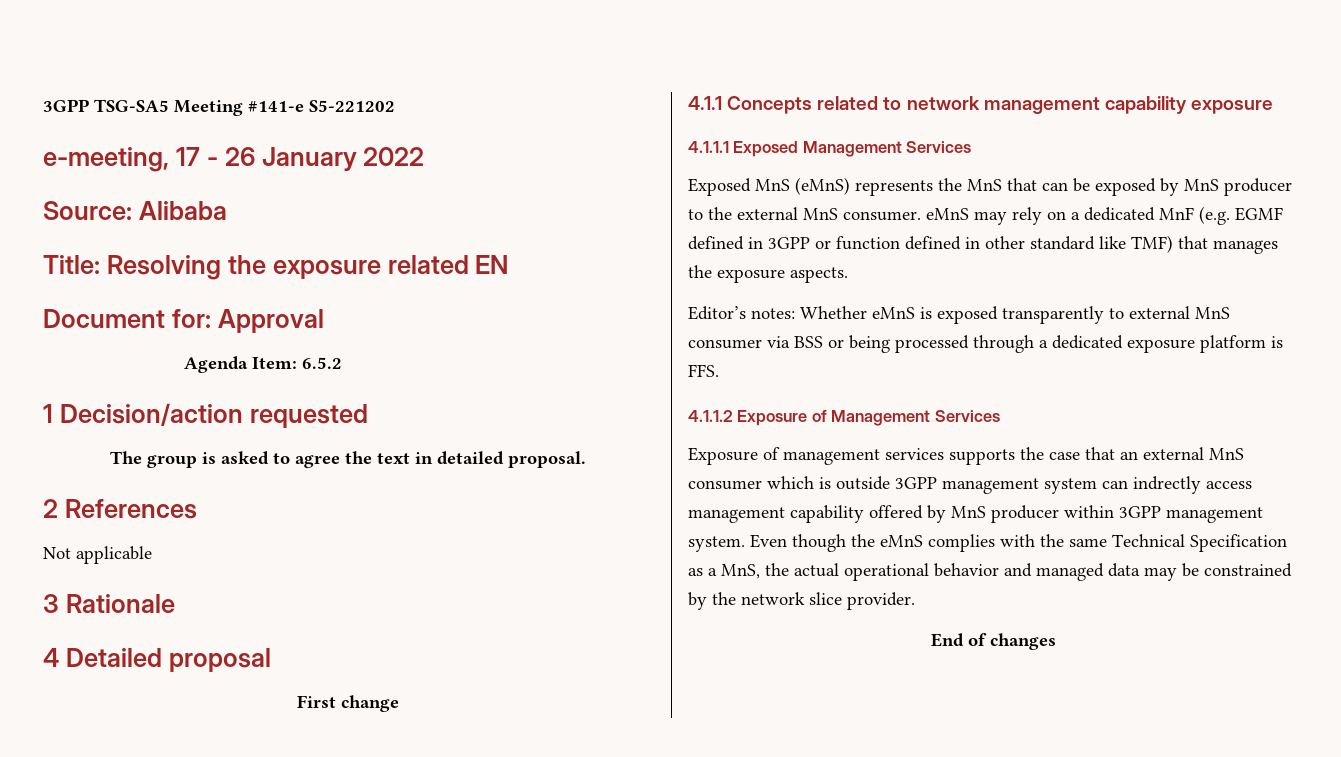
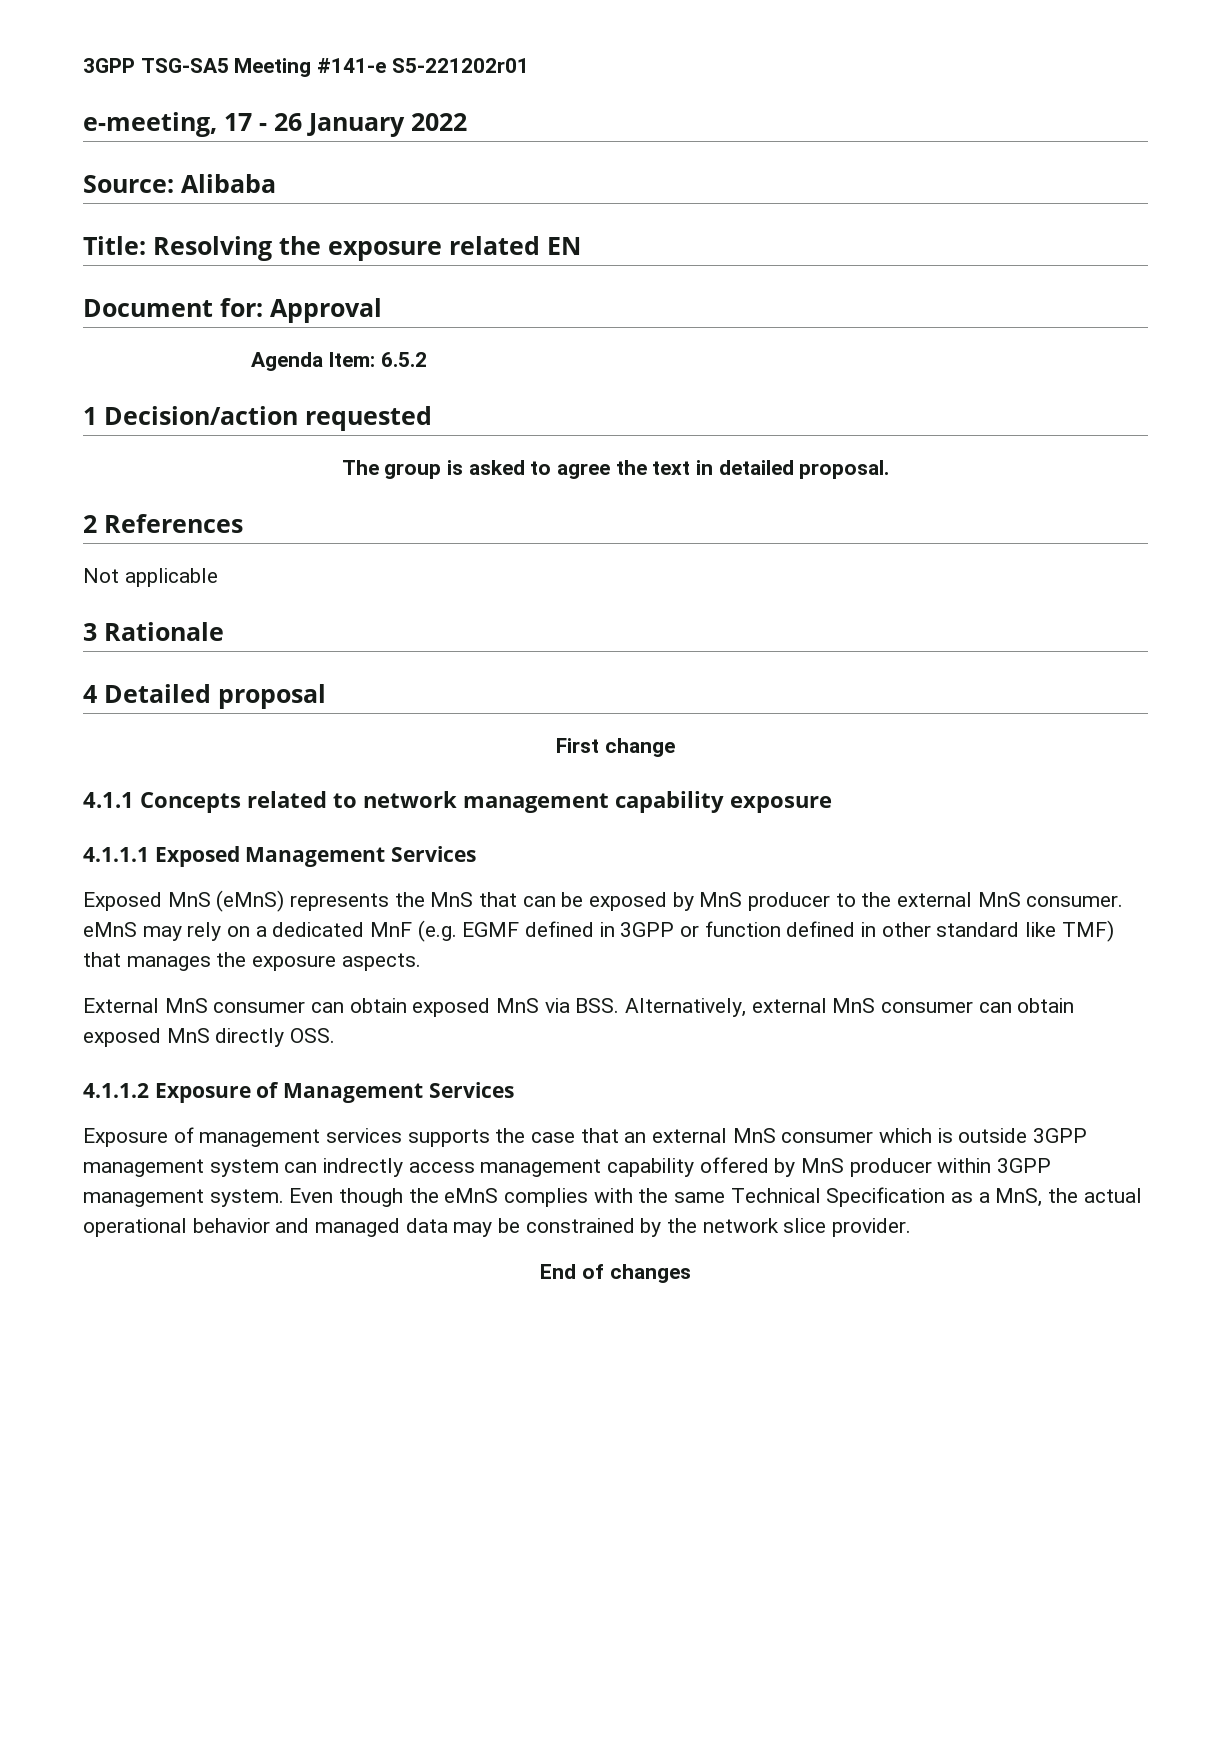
[309,100,395,112] S5-221202 -> [391,58,529,73] S5-221202r01
[688,306,1230,324] [688,335,1283,353] [688,364,719,377] Editor’s notes: Whether eMnS is exposed transparently to external MnS consumer via BSS or being processed through a dedicated exposure platform is FFS. -> [83,998,1075,1017] [83,1028,336,1047] External MnS consumer can obtain exposed MnS via BSS. Alternatively, external MnS consumer can obtain exposed MnS directly OSS.

